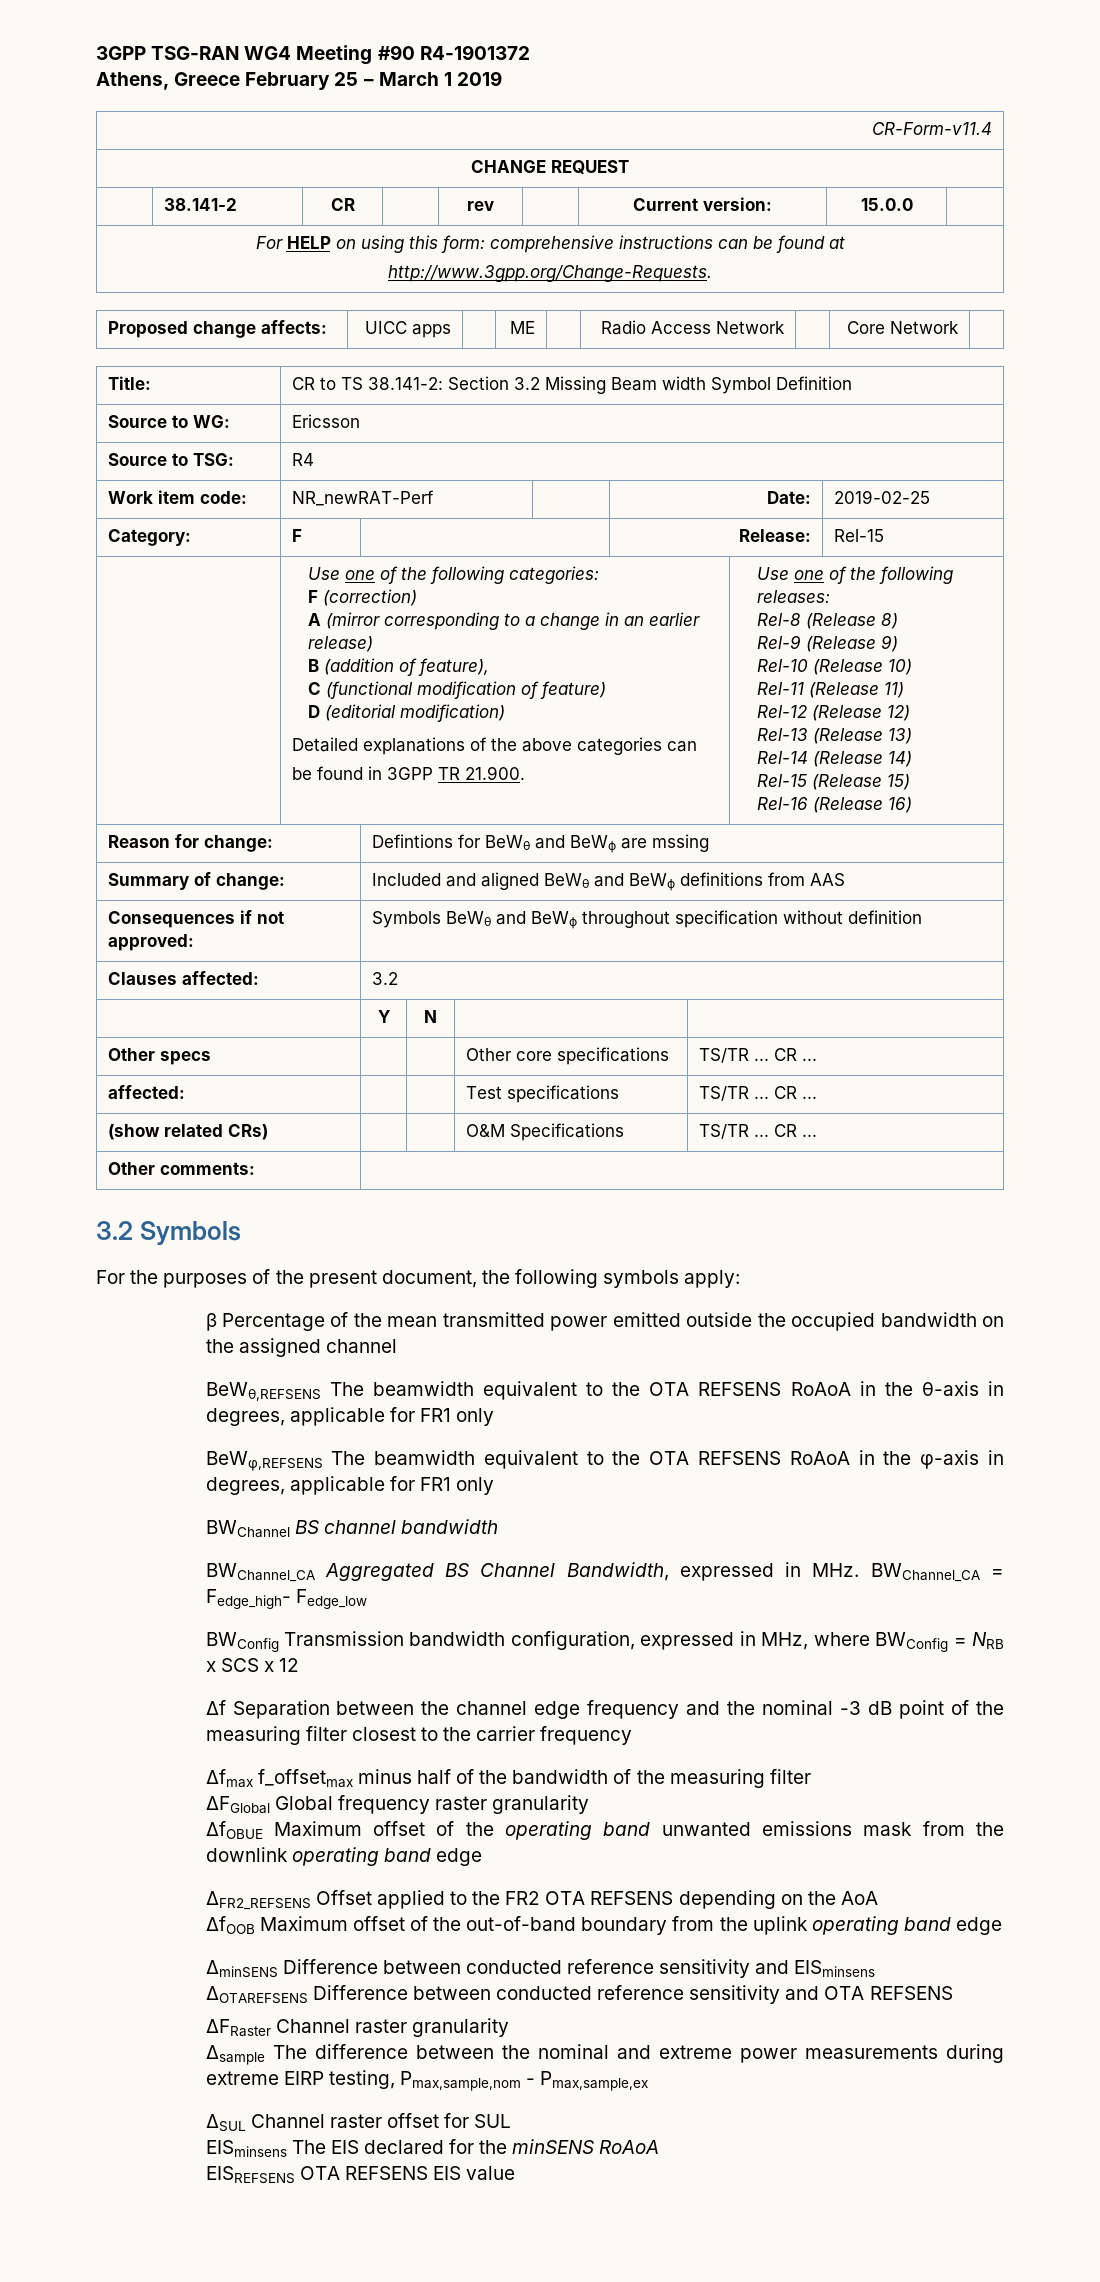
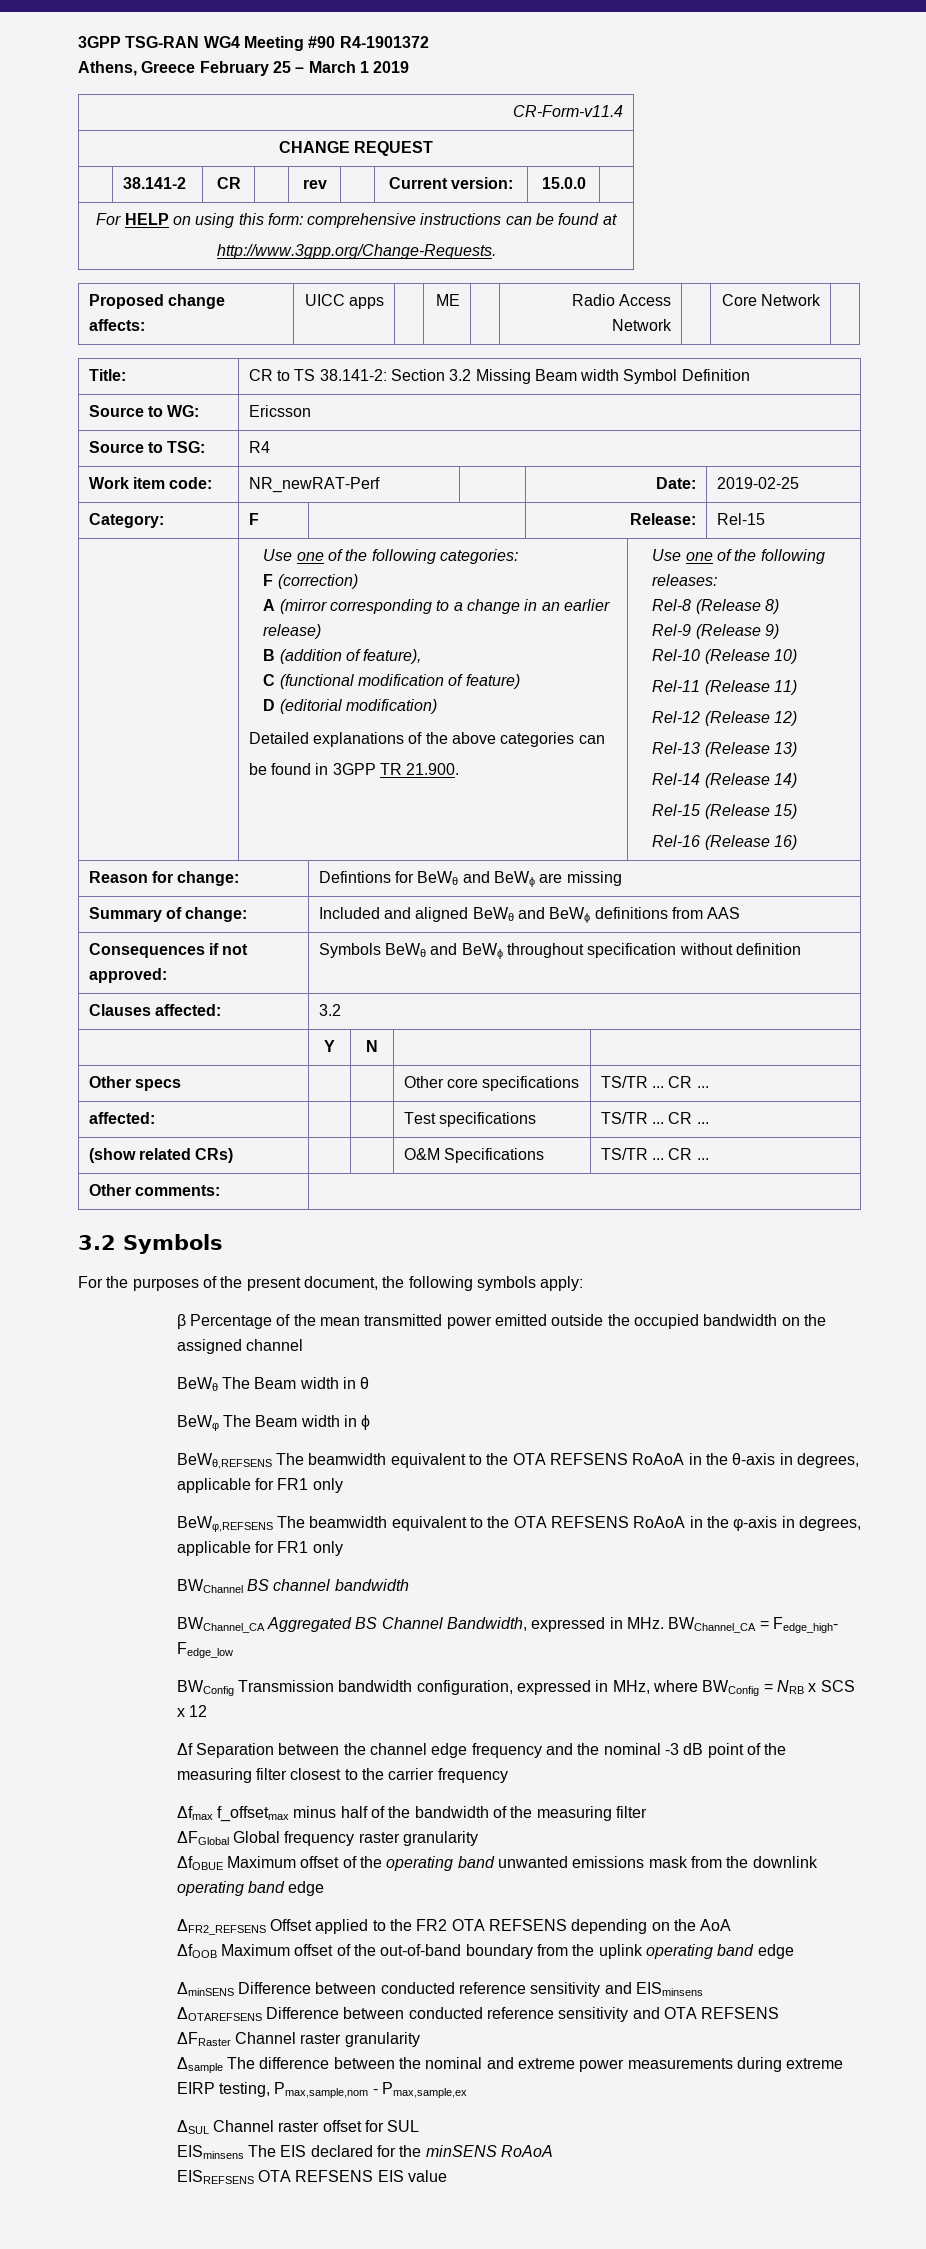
[651,834,709,852] mssing -> [566,871,622,886] missing
(397, 1346) none -> [176,1377,370,1391] [176,1415,371,1431] // BeWθ The Beam width in θ // BeWφ The Beam width in ϕ

